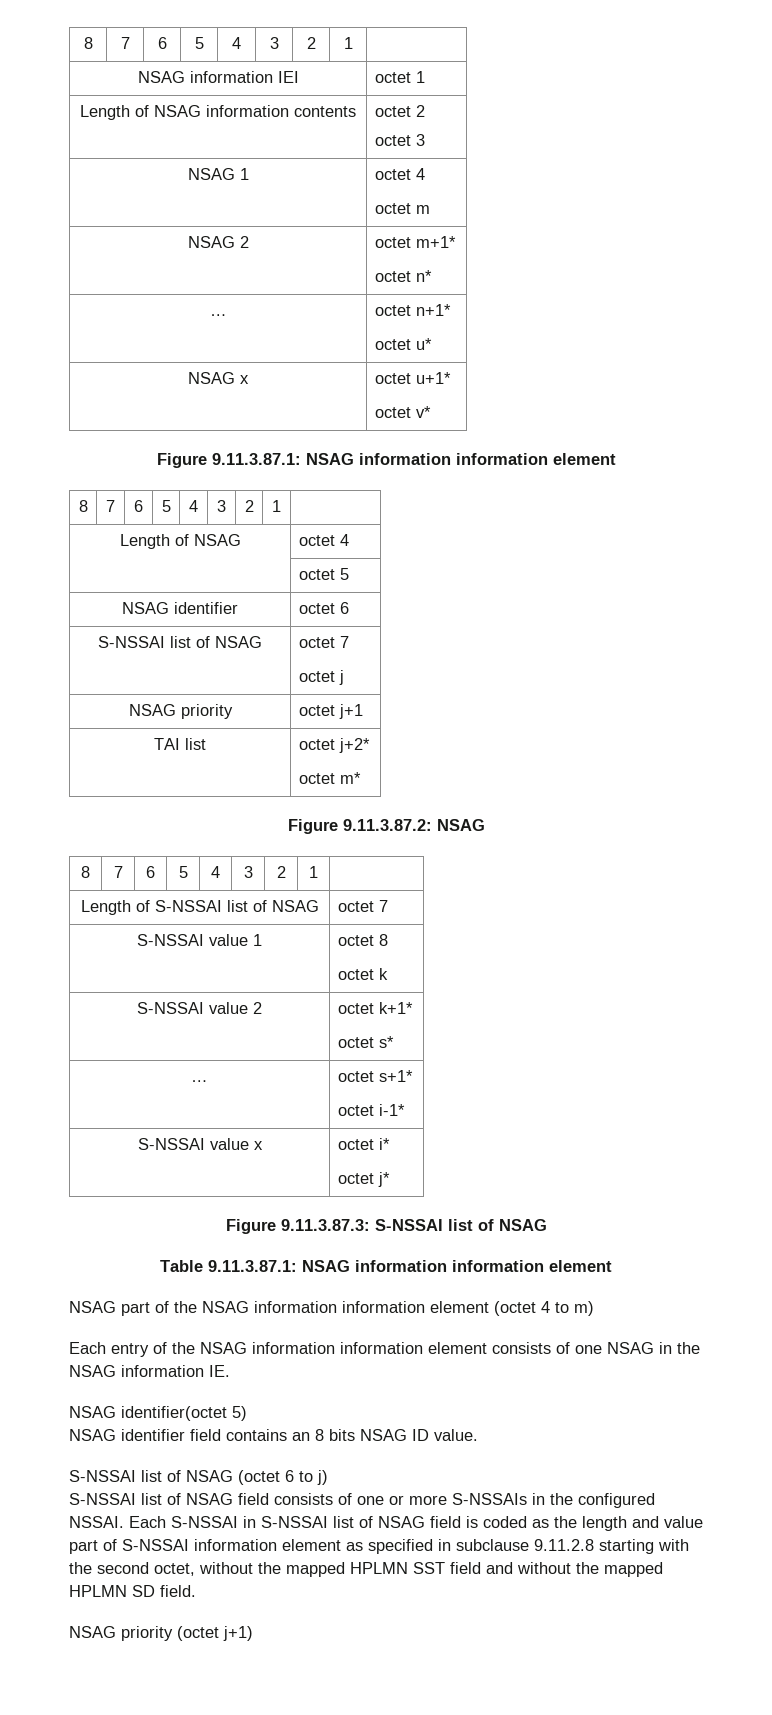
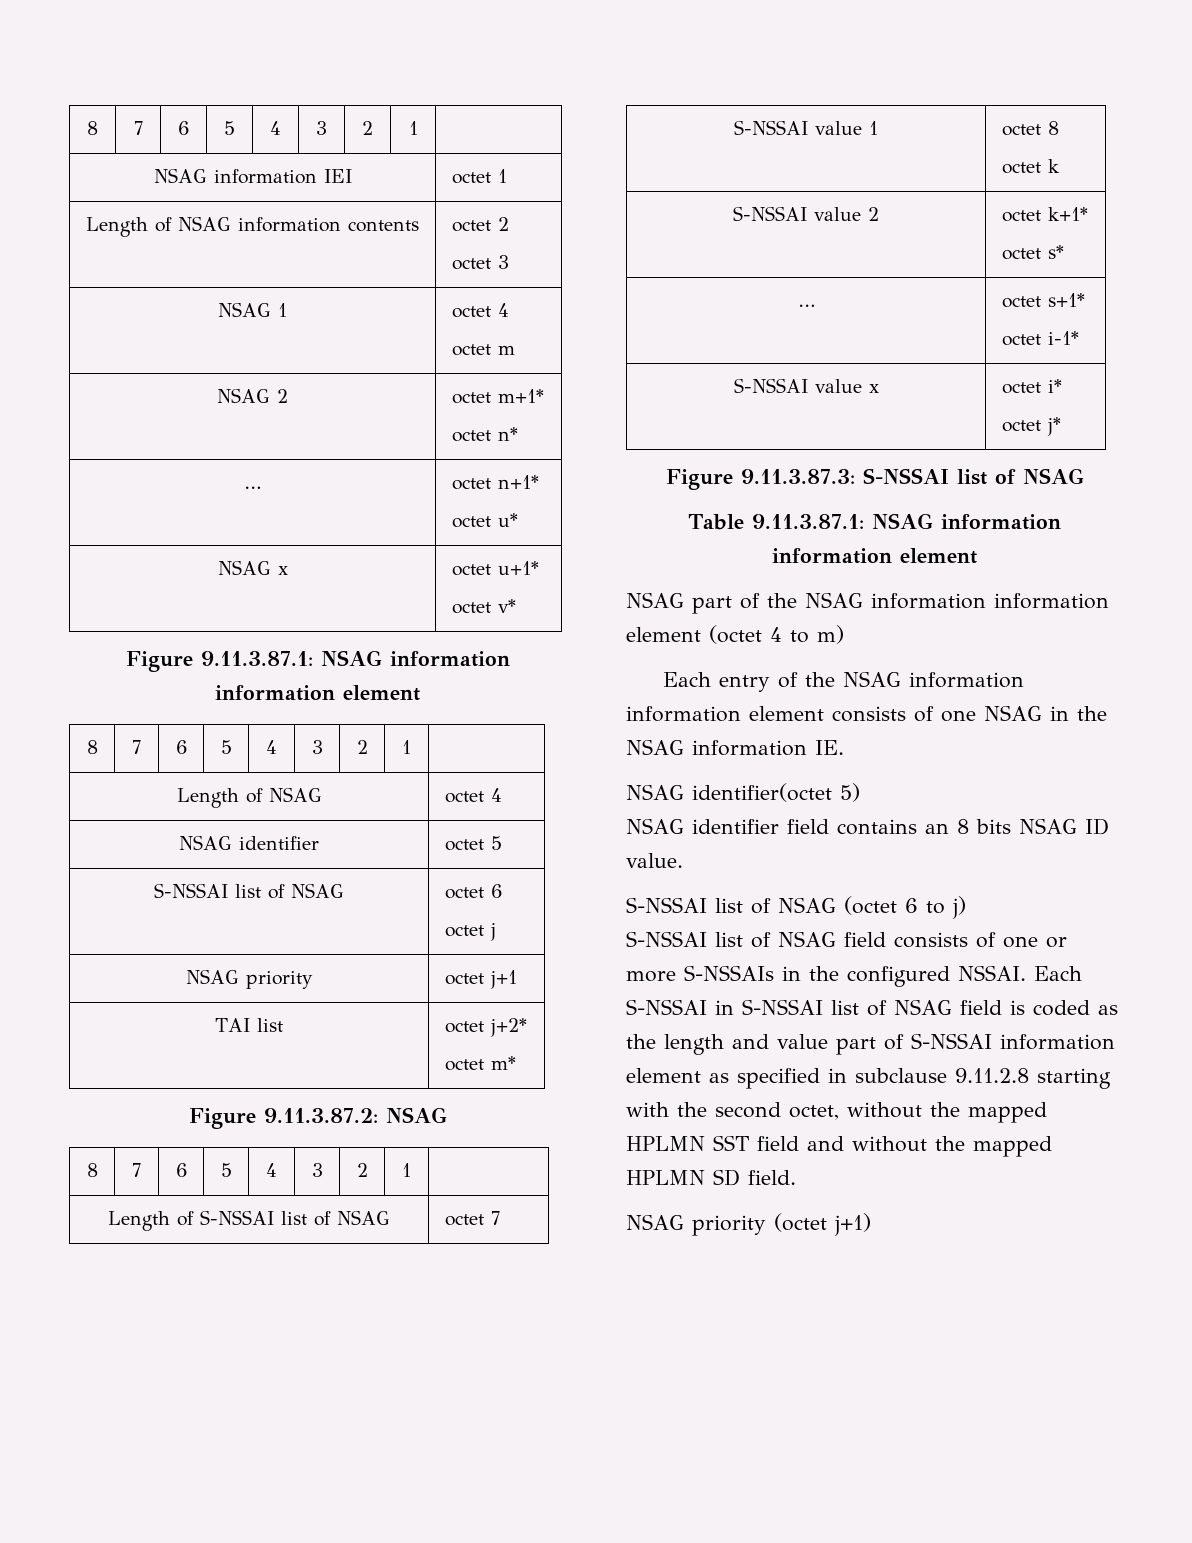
[298,568,349,580] // | octet 5 -> (502, 795) none
[339,602,349,614] [98,636,262,648] [298,636,349,648] 6 // S-NSSAI list of NSAG | octet 7 -> [490,836,502,850] [154,883,344,899] [444,884,502,899] 5 // S-NSSAI list of NSAG | octet 6

